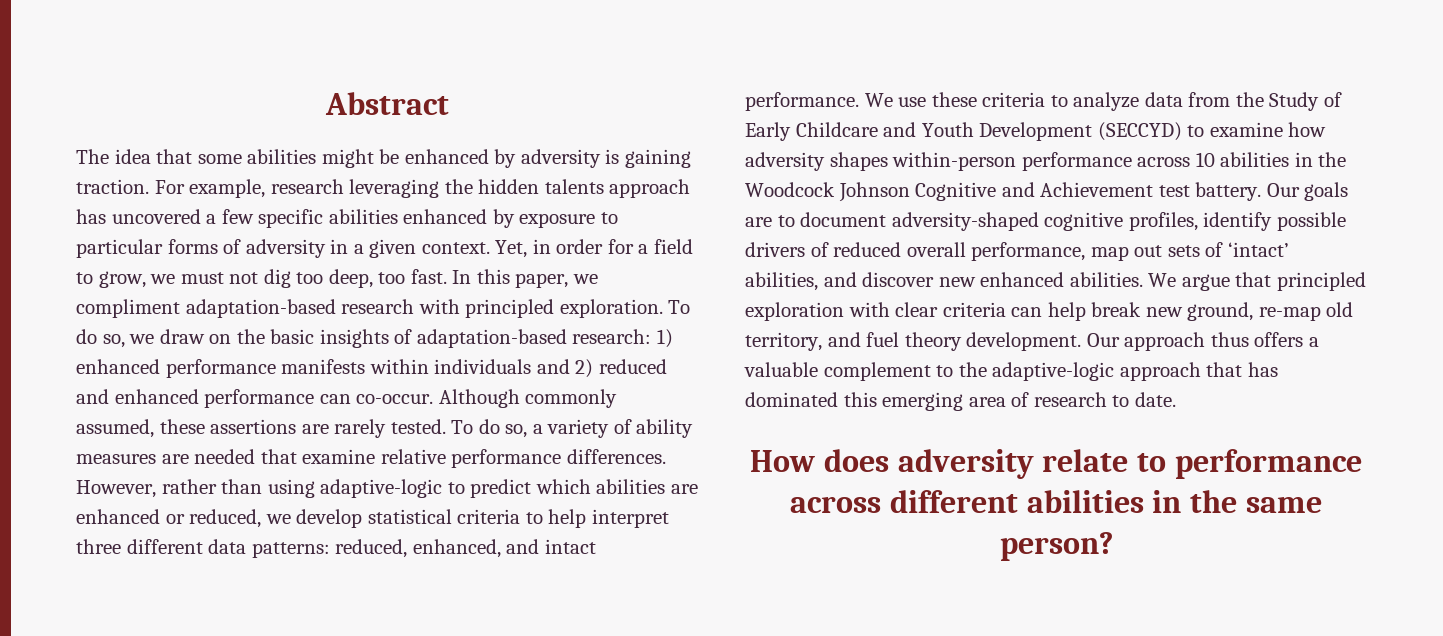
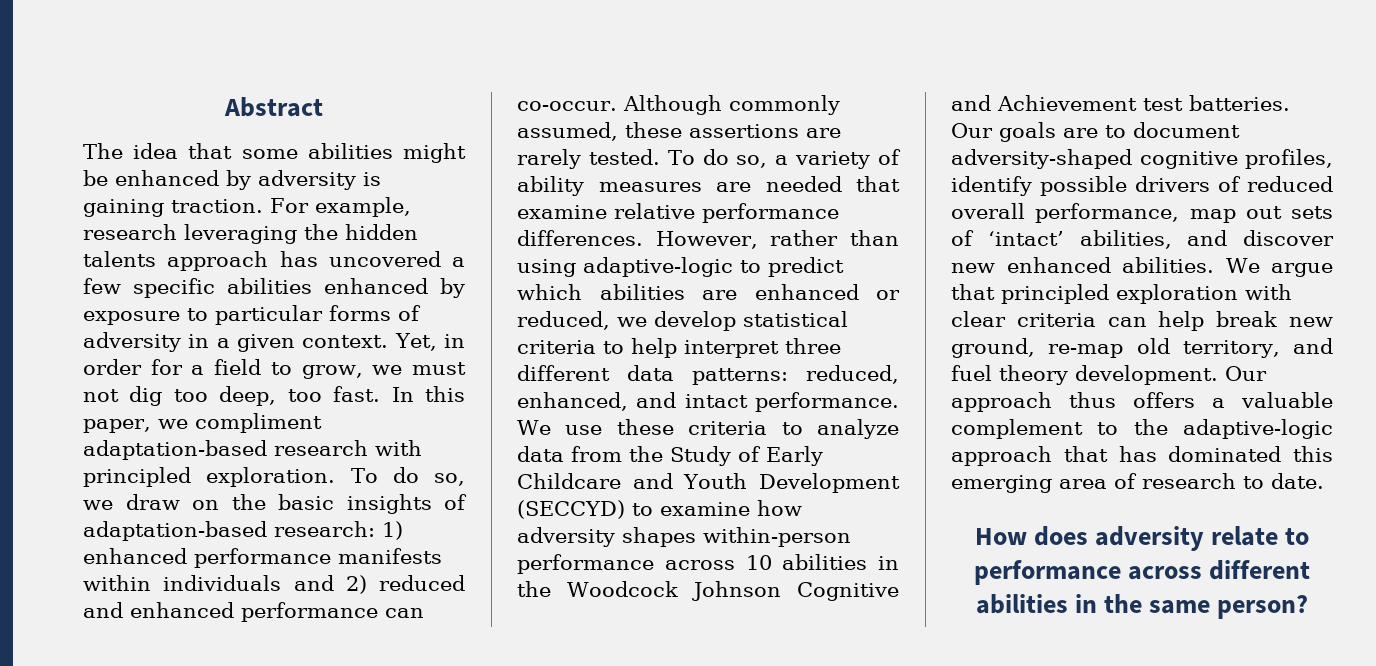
[1195,182,1262,201] battery. -> [1189,95,1290,111] batteries.

